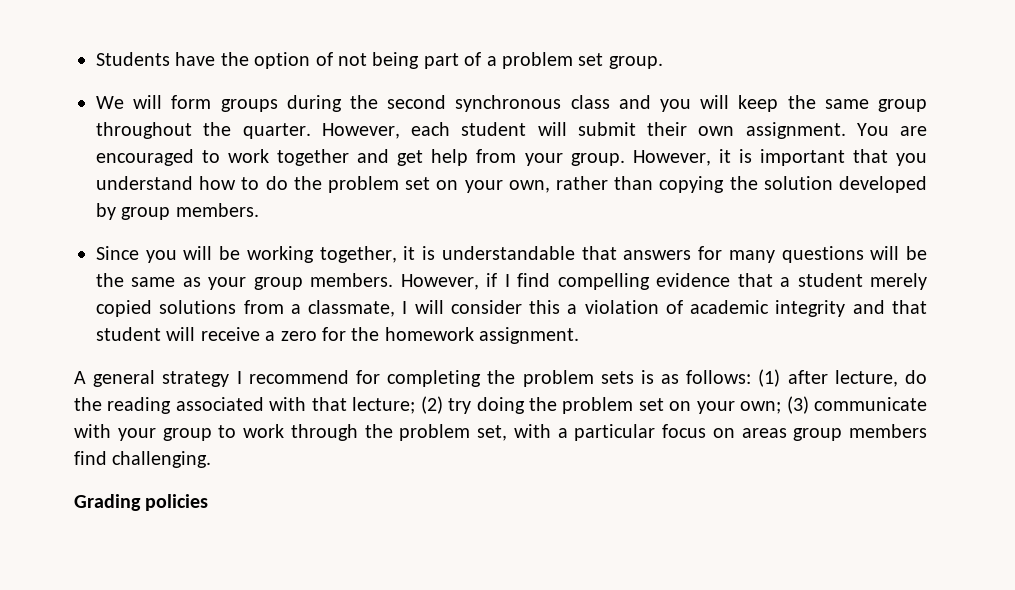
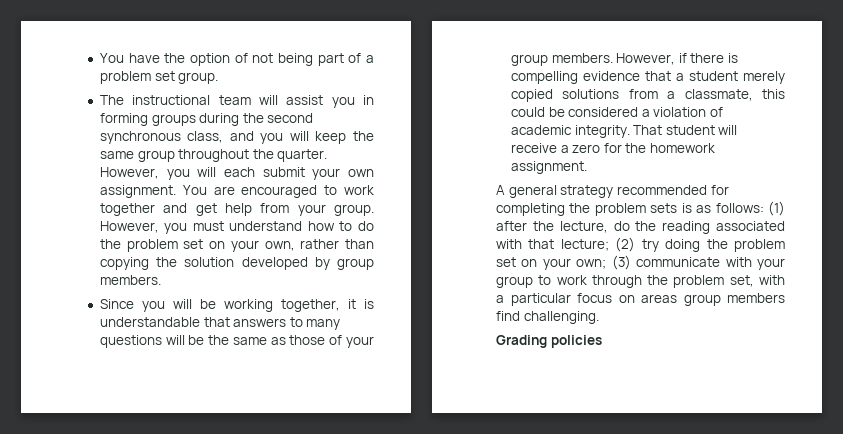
[96,52,170,66] Students -> [99,53,124,63] You
[96,95,212,109] We will form -> [99,95,374,108] [99,113,148,126] The instructional team will assist you in forming
[570,95,610,109] class -> [187,131,224,143] class,
[411,122,687,136] each student will submit their -> [166,167,341,180] you will each submit your
[718,149,928,166] it is important that you -> [164,221,224,234] you must
[698,246,723,260] for -> [289,317,303,327] to
(201, 282) none -> [289,335,343,345] those of
[504,273,551,287] I find -> [690,53,739,63] there is
[402,300,561,314] I will consider this -> [762,89,785,99] [510,107,639,117] this could be considered
[775,300,927,317] integrity and that -> [574,125,663,138] integrity. That
[236,370,349,384] I recommend -> [616,185,707,195] recommended
(828, 377) none -> [532,221,554,231] the

